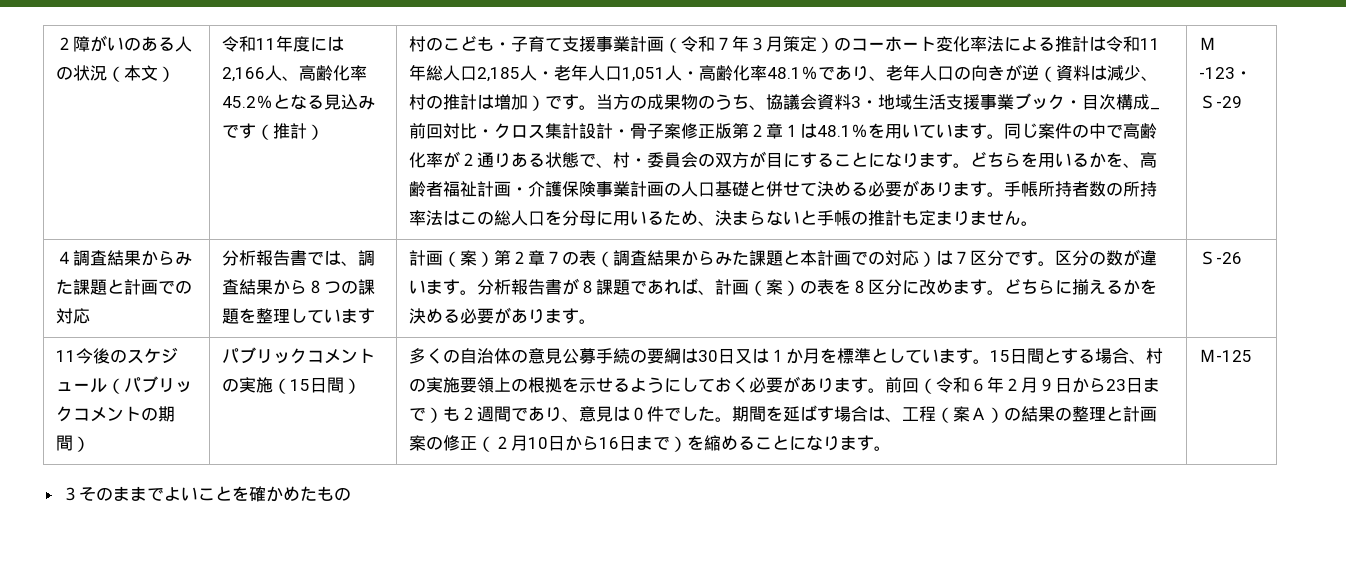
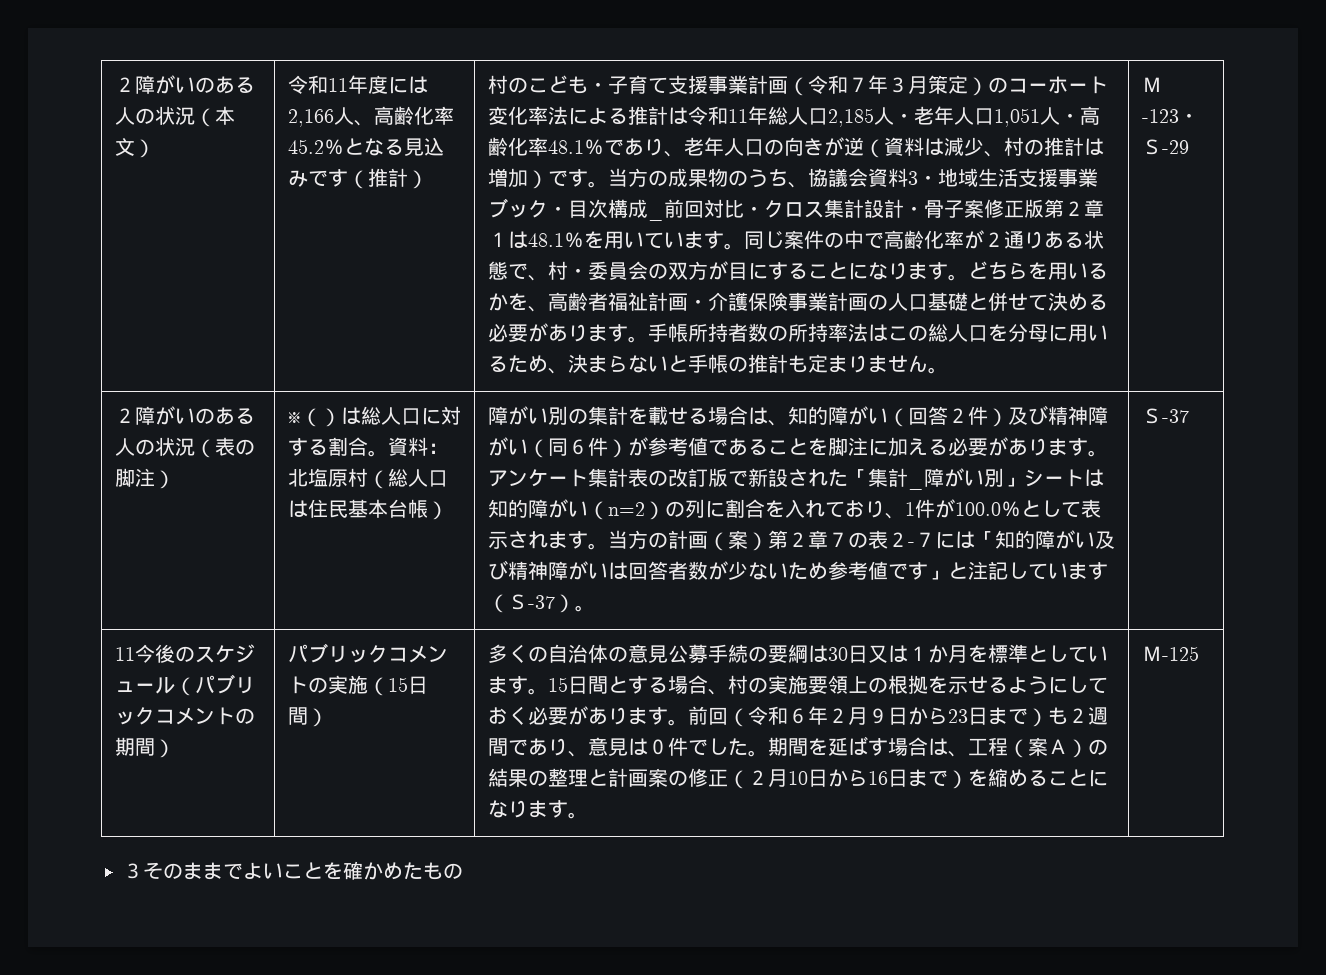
[56,250,193,266] [56,279,193,295] [56,308,91,324] [222,250,376,266] [222,279,376,295] [222,308,376,324] ４調査結果からみた課題と計画での対応 | 分析報告書では、調査結果から８つの課題を整理しています | -> [114,406,255,425] [114,437,255,458] [114,468,175,489] [287,406,461,427] [287,437,448,457] [287,468,448,489] [287,499,448,520] [487,405,1108,427] [487,437,1108,458] [487,468,1104,490] [487,499,1101,520] [487,530,668,550] ２障がいのある人の状況（表の脚注） | ※（）は総人口に対する割合。資料：北塩原村（総人口は住民基本台帳） | 障がい別の集計を載せる場合は、知的障がい（回答２件）及び精神障がい（同６件）が参考値であることを脚注に加える必要があります。アンケート集計表の改訂版で新設された「集計_障がい別」シートは知的障がい（n=2）の列に割合を入れており、1件が100.0％として表示されます。当方の
[596,249,1158,267] [409,278,1158,296] [409,307,580,324] （調査結果からみた課題と本計画での対応）は７区分です。区分の数が違います。分析報告書が８課題であれば、計画（案）の表を８区分に改めます。どちらに揃えるかを決める必要があります -> [887,530,1115,549] [487,560,1108,580] [487,594,575,613] ２-７には「知的障がい及び精神障がいは回答者数が少ないため参考値です」と注記しています（Ｓ-37）
[1216,252,1243,264] -26 -> [1161,409,1189,423] -37

